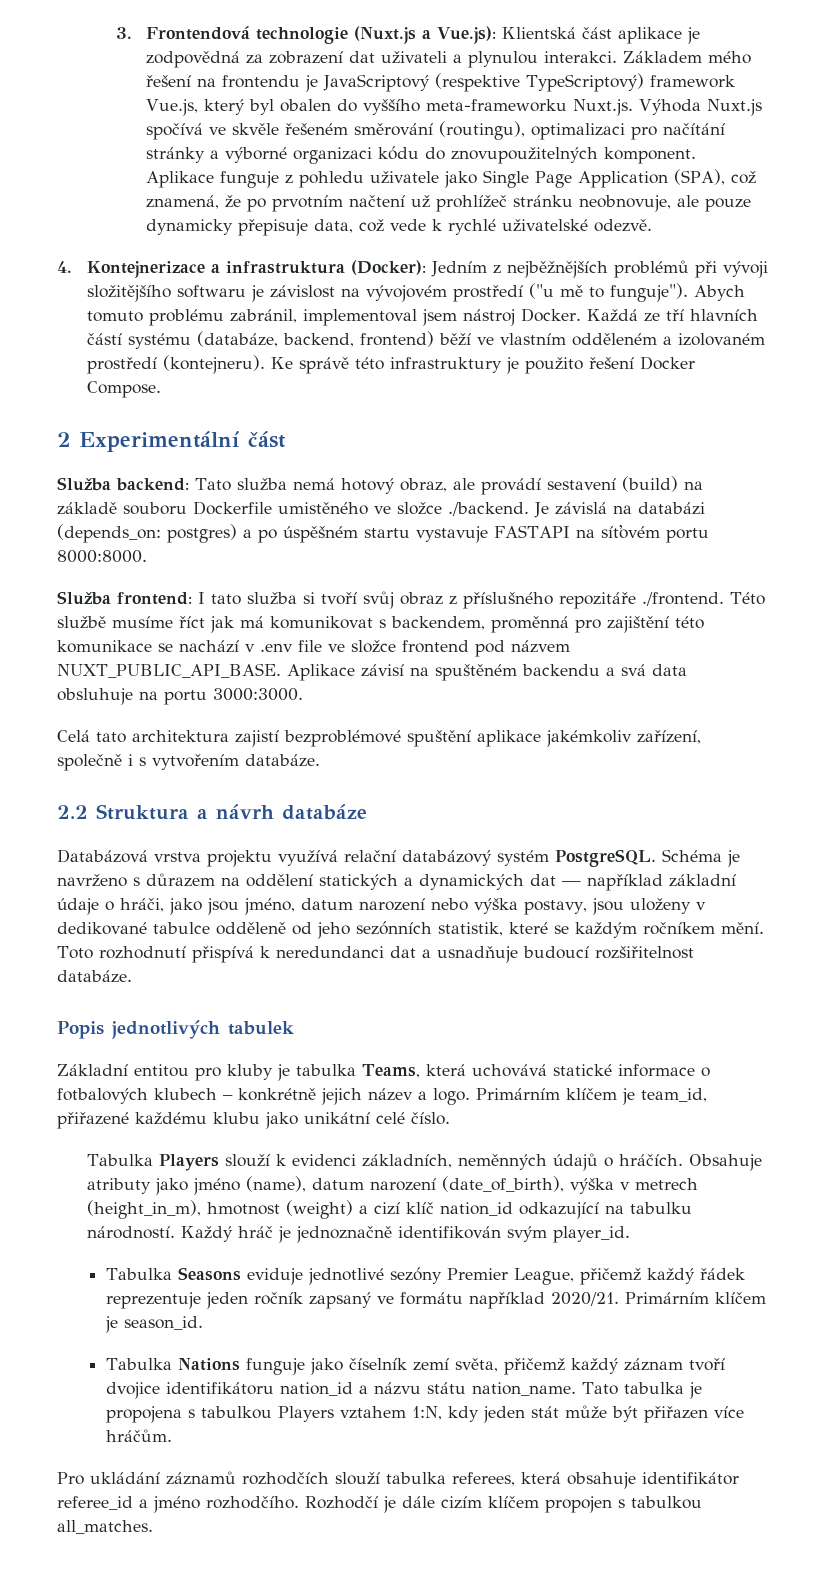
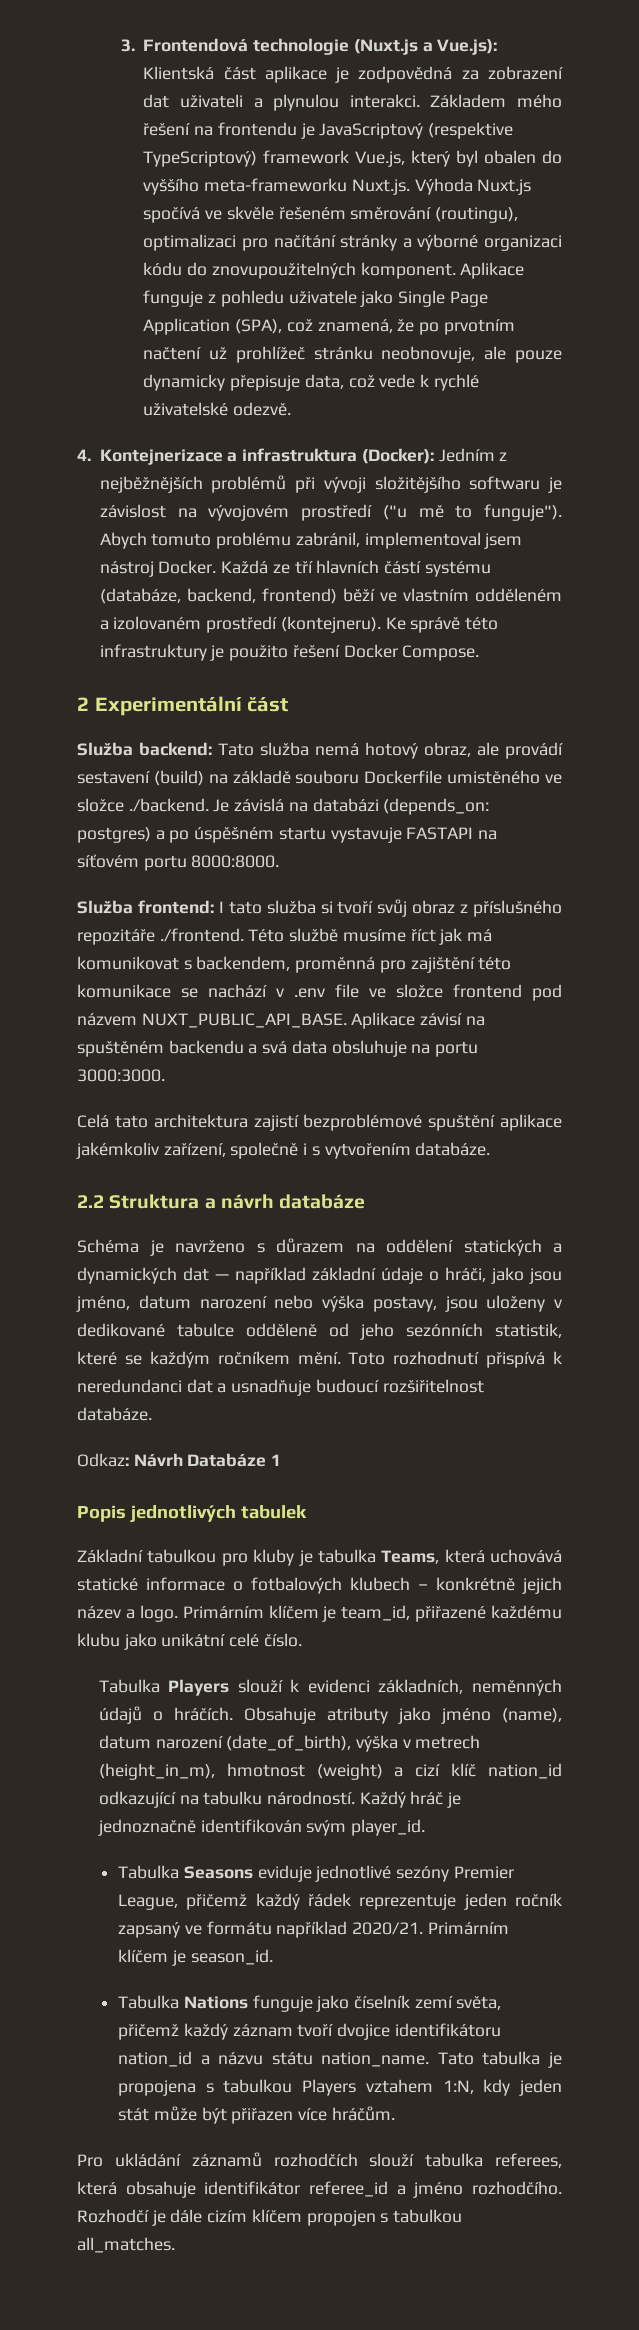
[57,849,656,867] Databázová vrstva projektu využívá relační databázový systém PostgreSQL. -> (366, 1201) none
(132, 976) none -> [77,1453,282,1467] // Odkaz: Návrh Databáze 1
[134,1064,189,1077] entitou -> [147,1549,217,1563] tabulkou

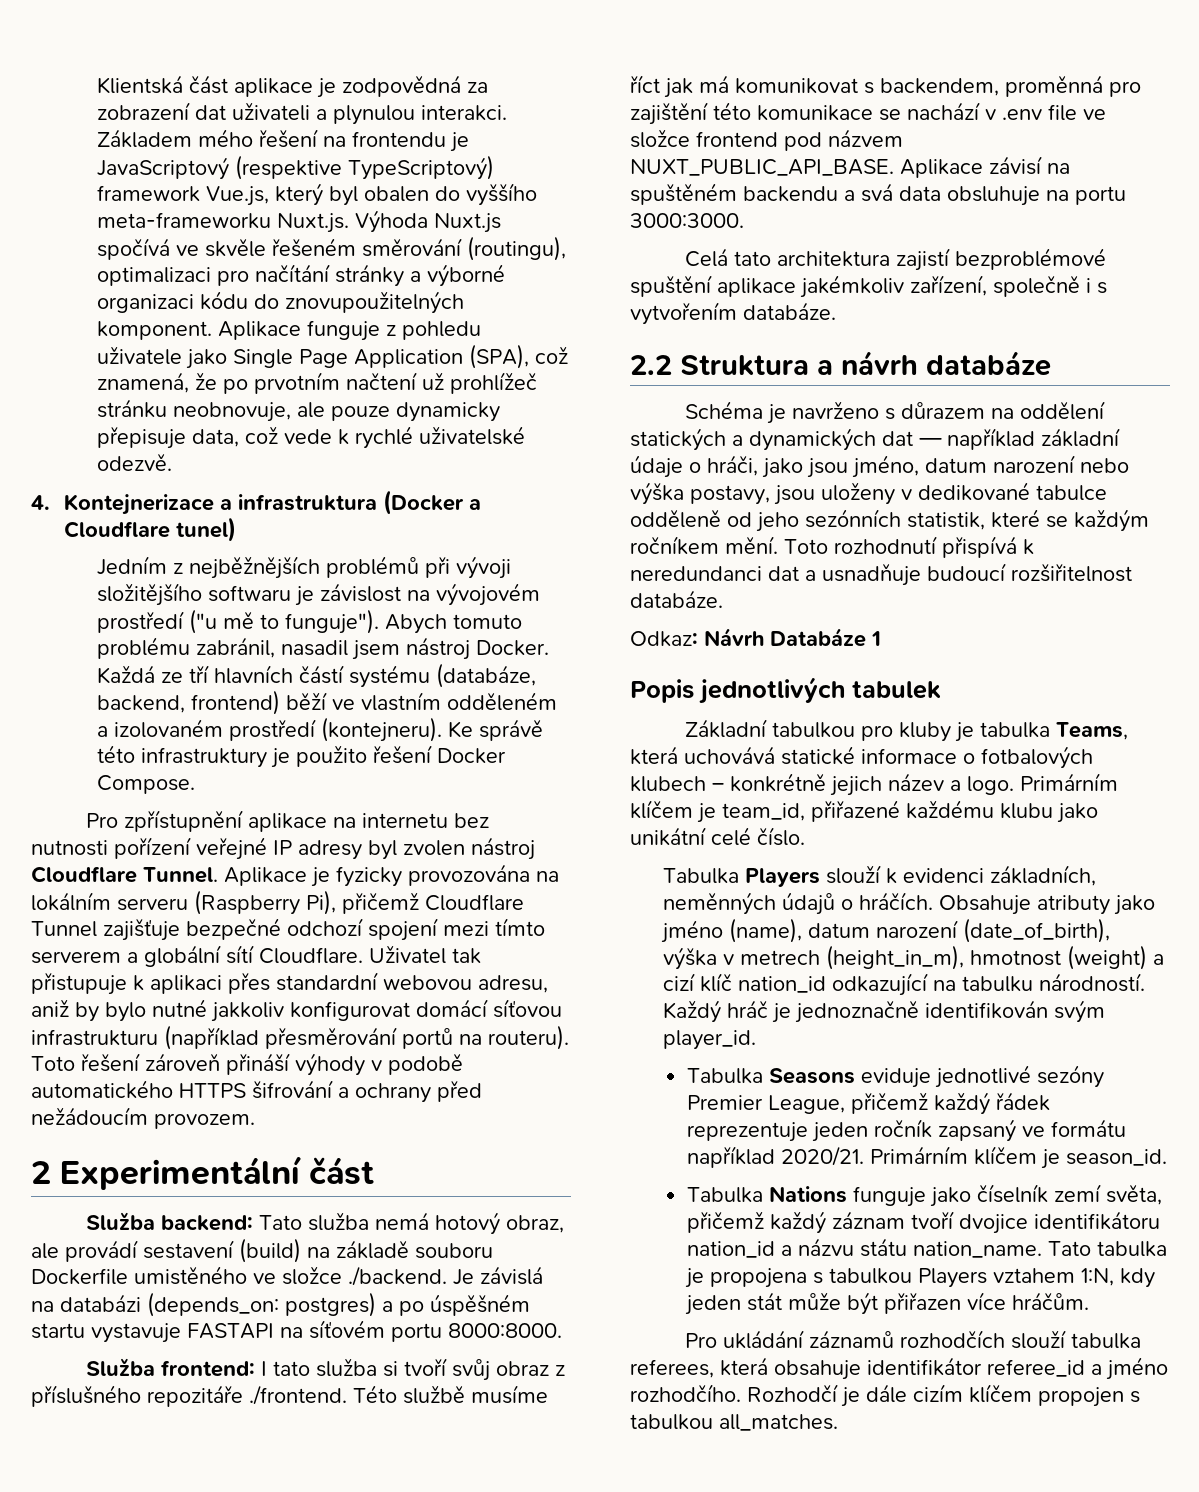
[120,38,498,55] 3. Frontendová technologie (Nuxt.js a Vue.js): -> (97, 84) none
[361,448,434,464] (Docker): -> [383,490,482,515] [64,517,237,542] (Docker a Cloudflare tunel) //
[364,532,481,549] implementoval -> [281,640,349,656] nasadil
(480, 653) none -> [86,810,490,832] [31,837,535,860] [31,864,559,887] [31,890,524,915] [31,918,545,941] [31,945,481,967] [31,972,548,995] [31,999,562,1022] [31,1025,569,1050] [31,1053,463,1076] [31,1080,482,1103] [31,1107,255,1129] // Pro zpřístupnění aplikace na internetu bez nutnosti pořízení veřejné IP adresy byl zvolen nástroj Cloudflare Tunnel. Aplikace je fyzicky provozována na lokálním serveru (Raspberry Pi), přičemž Cloudflare Tunnel zajišťuje bezpečné odchozí spojení mezi tímto serverem a globální sítí Cloudflare. Uživatel tak přistupuje k aplikaci přes standardní webovou adresu, aniž by bylo nutné jakkoliv konfigurovat domácí síťovou infrastrukturu (například přesměrování portů na routeru). Toto řešení zároveň přináší výhody v podobě automatického HTTPS šifrování a ochrany před nežádoucím provozem.

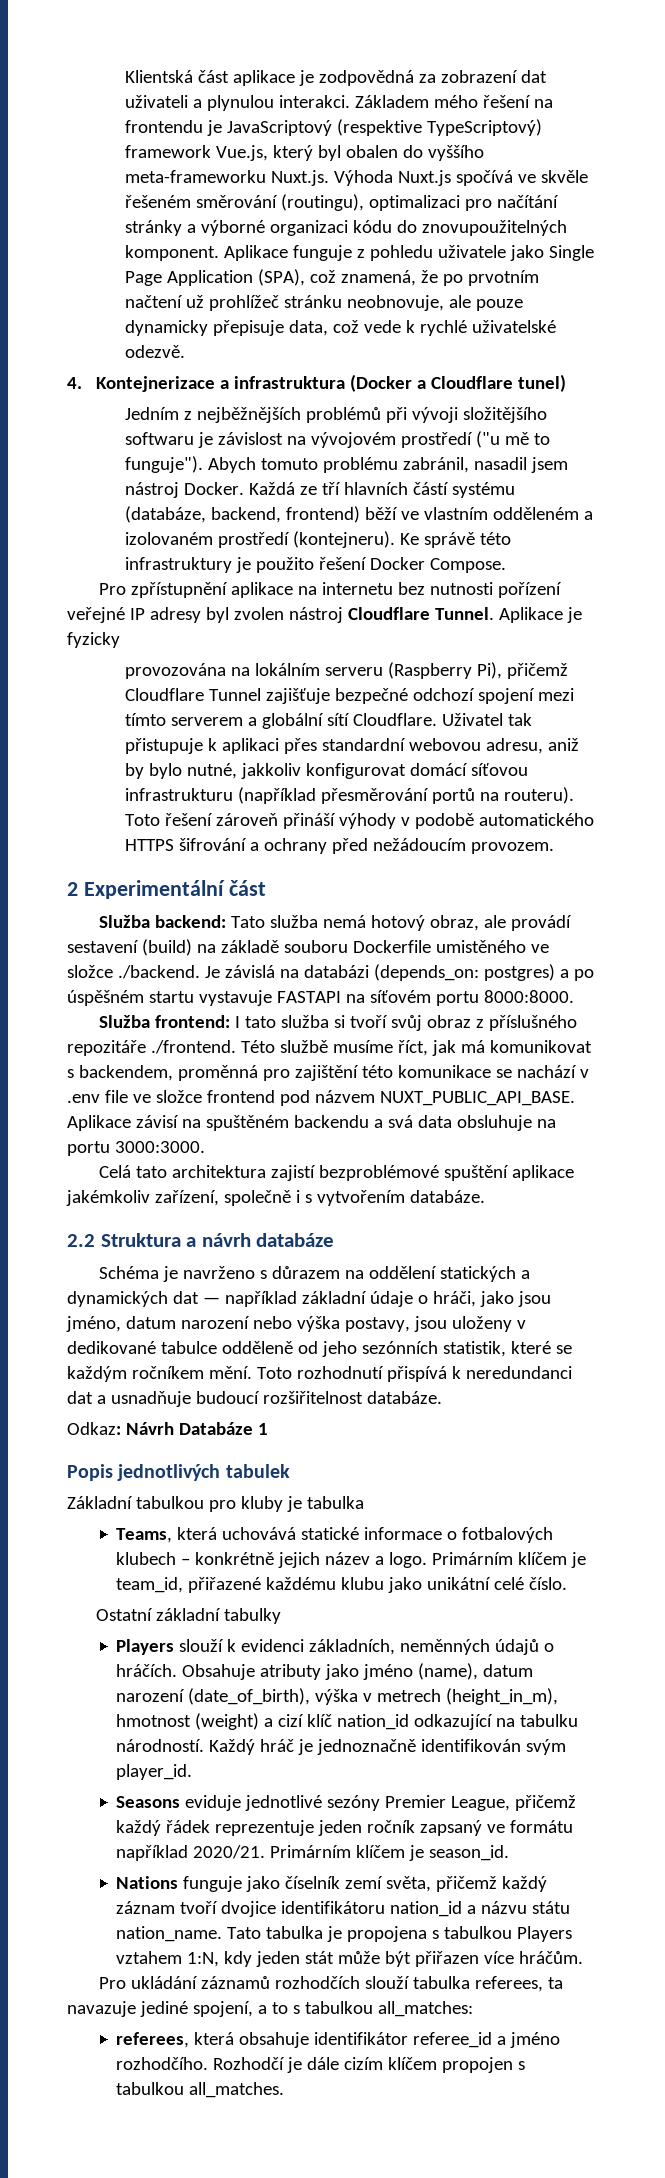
(402, 876) none -> (120, 640) //
[152,999,207,1017] nutné -> [186,763,237,779] nutné,
[630,75,660,93] říct -> [397,1040,428,1056] říct,
(1051, 730) none -> (364, 1502) //
[663,868,740,884] Tabulka -> [95,1608,281,1624] Ostatní základní tabulky //
[687,1068,764,1084] Tabulka -> (193, 1772) none
[687,1187,764,1203] Tabulka -> (510, 1853) none
(714, 1368) none -> [547,1977,563,1989] [67,2001,473,2017] [116,2032,190,2048] ta navazuje jediné spojení, a to s tabulkou all_matches: // referees,

